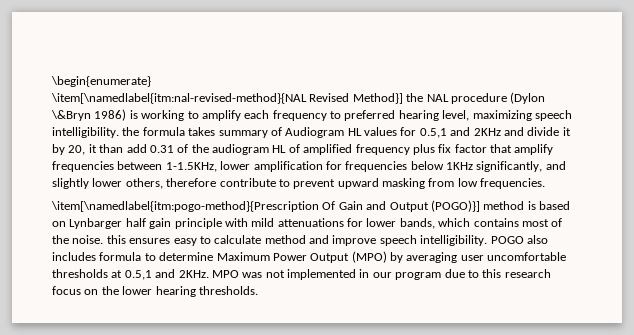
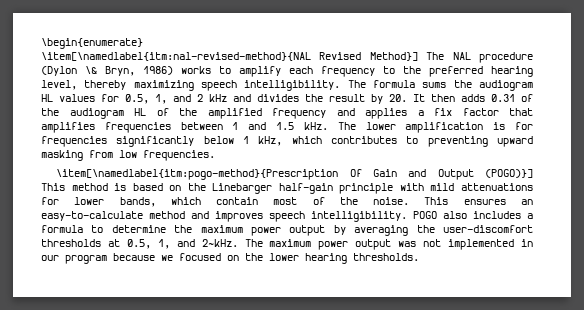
[406,93,424,102] the -> [426,52,445,60] The
[51,109,185,121] \&Bryn 1986) is working -> [85,66,211,76] \& Bryn, 1986) works
(341, 115) none -> [403,66,421,74] the
(470, 115) none -> [84,80,127,90] thereby
[122,127,571,138] [52,144,147,155] the formula takes summary of Audiogram HL values for 0.5,1 and 2KHz and divide it by 20, it than add -> [347,80,533,91] [41,94,485,104] The formula sums the audiogram HL values for 0.5, 1, and 2 kHz and divides the result by 20. It then adds
(300, 148) none -> [179,108,197,116] the
[412,144,435,155] plus -> [336,108,424,119] and applies a
[514,144,554,155] amplify -> [41,122,95,133] amplifies
[165,162,217,172] 1-1.5KHz, -> [232,122,356,130] 1 and 1.5 kHz. The
(323, 166) none -> [493,122,506,130] is
[410,161,566,172] [52,178,336,189] below 1KHz significantly, and slightly lower others, therefore contribute to prevent -> [116,136,488,147] significantly below 1 kHz, which contributes to preventing
(480, 206) none -> [41,183,65,191] This
[69,218,172,229] Lynbarger half gain -> [187,183,333,194] the Linebarger half-gain
[473,218,519,227] contains -> [216,197,259,205] contain
[106,235,262,246] this ensures easy to calculate -> [424,197,533,205] [41,211,143,221] This ensures an easy-to-calculate
[332,235,377,246] improve -> [215,211,263,222] improves
(96, 256) none -> [527,213,533,219] a
[216,251,567,263] [52,269,239,280] Maximum Power Output (MPO) by averaging user uncomfortable thresholds at 0.5,1 and 2KHz. MPO -> [174,225,533,236] [41,239,392,250] the maximum power output by averaging the user-discomfort thresholds at 0.5, 1, and 2~kHz. The maximum power output
[444,269,551,278] [52,286,81,295] due to this research focus -> [113,253,221,261] because we focused

